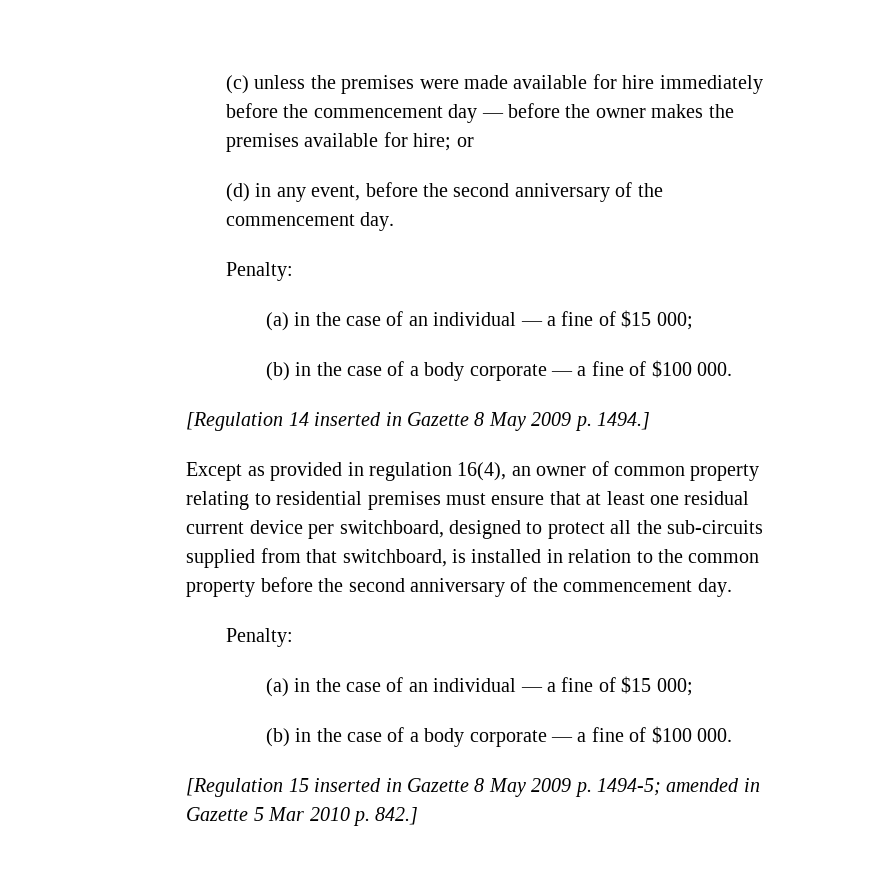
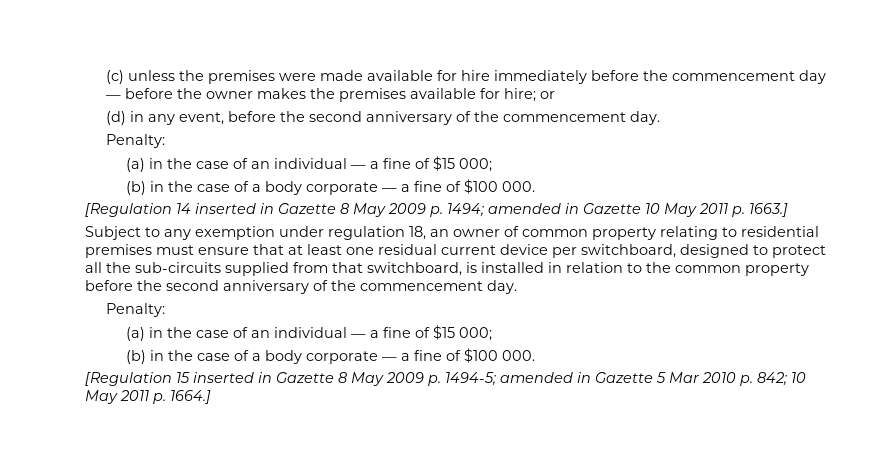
[596,412,650,430] [186,462,507,481] 1494.] // Except as provided in regulation 16(4), -> [447,203,789,217] [85,226,427,240] 1494; amended in Gazette 10 May 2011 p. 1663.] // Subject to any exemption under regulation 18,
[375,807,419,825] 842.] -> [757,372,807,386] [85,390,212,404] 842; 10 May 2011 p. 1664.]

